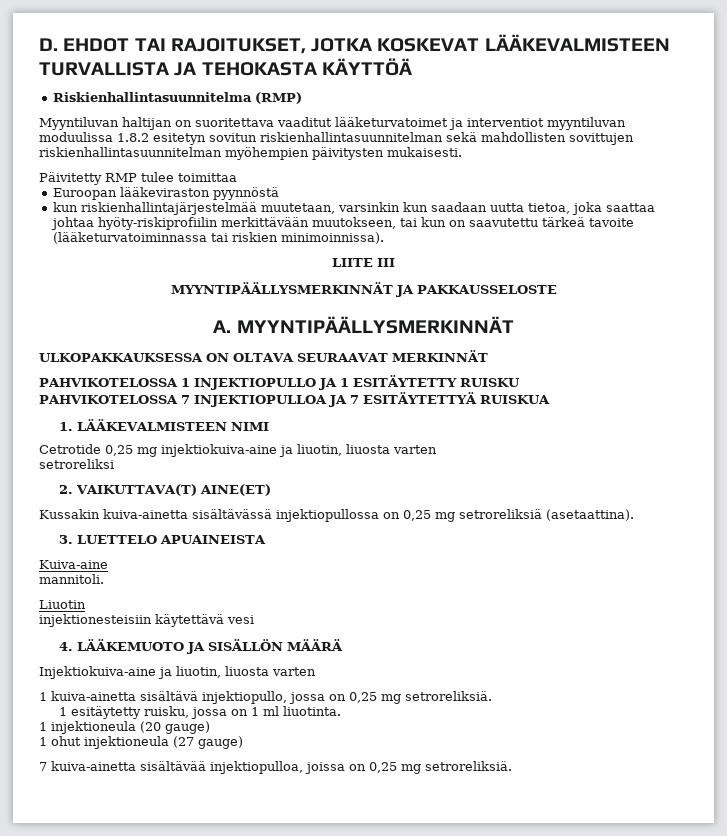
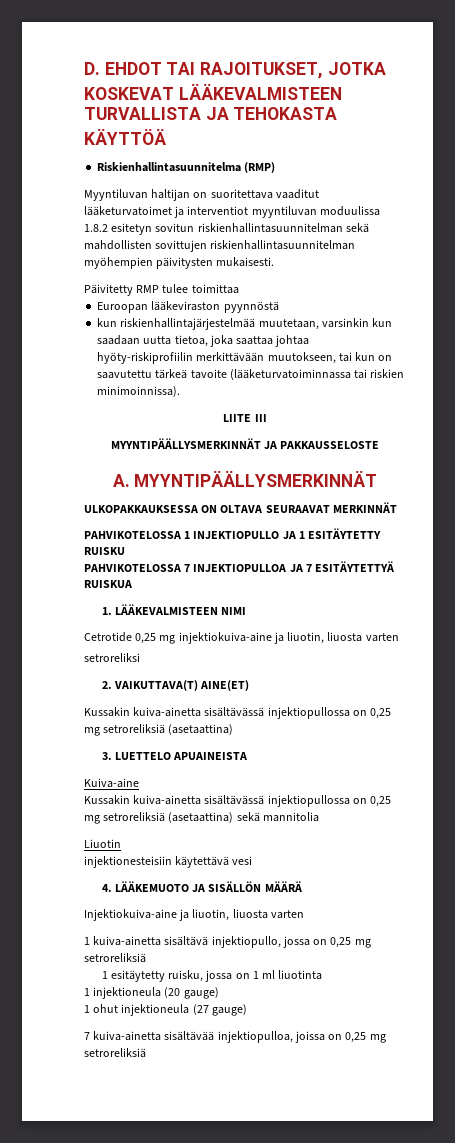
[546,509,634,521] (asetaattina). -> [168,724,234,735] (asetaattina)
[39,574,104,584] mannitoli. -> [84,795,392,807] [84,812,319,824] Kussakin kuiva-ainetta sisältävässä injektiopullossa on 0,25 mg setroreliksiä (asetaattina) sekä mannitolia
[405,691,492,701] setroreliksiä. -> [84,953,146,963] setroreliksiä
[283,706,342,716] liuotinta. -> [278,970,323,980] liuotinta
[425,761,512,771] setroreliksiä. -> [84,1048,146,1058] setroreliksiä

